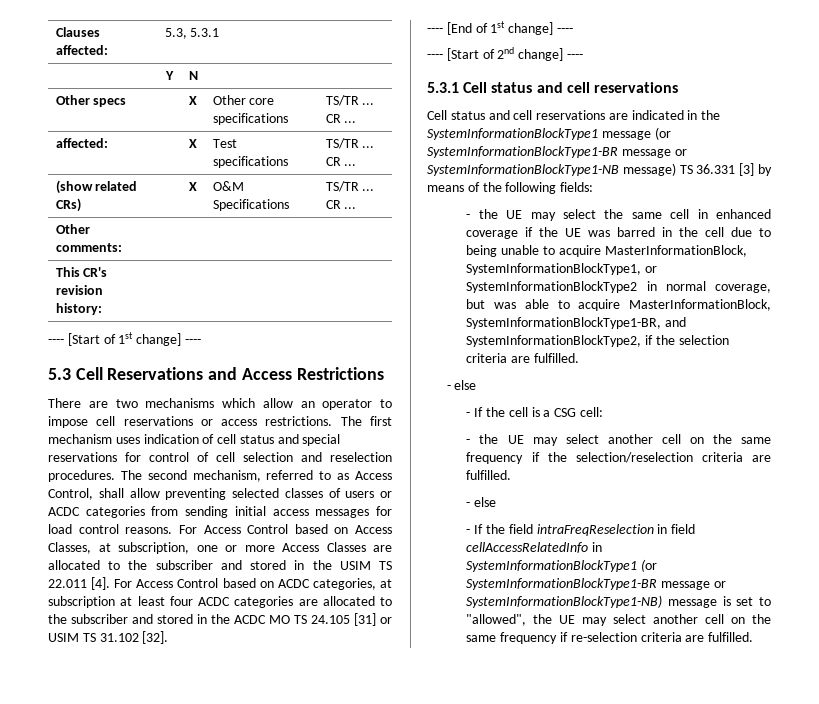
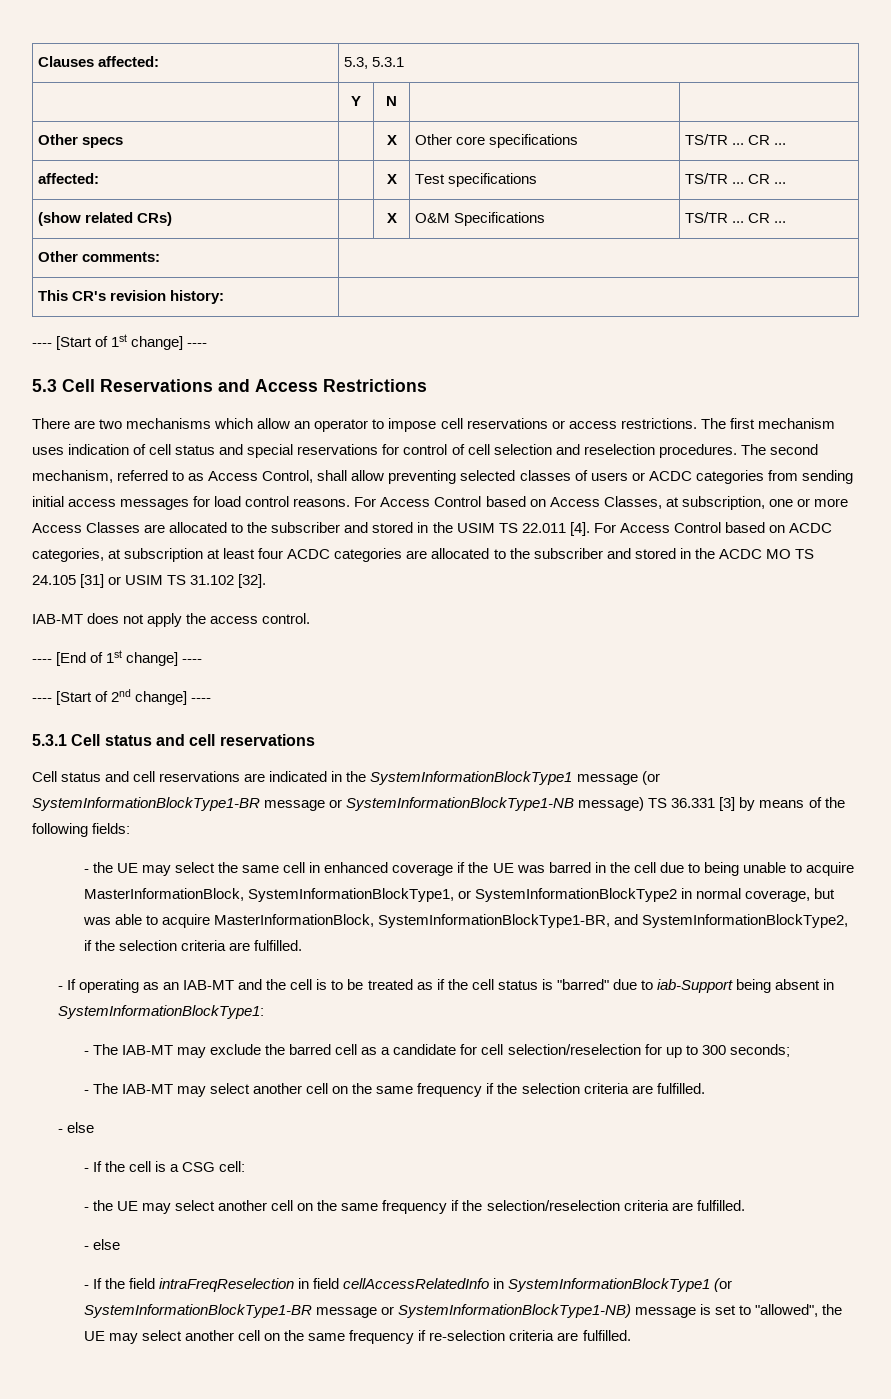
(169, 637) none -> [32,613,311,627] // IAB-MT does not apply the access control.
(579, 358) none -> [57,979,835,993] [57,1005,264,1019] [83,1044,790,1058] [83,1083,705,1097] // - If operating as an IAB-MT and the cell is to be treated as if the cell status is "barred" due to iab-Support being absent in SystemInformationBlockType1: // - The IAB-MT may exclude the barred cell as a candidate for cell selection/reselection for up to 300 seconds; // - The IAB-MT may select another cell on the same frequency if the selection criteria are fulfilled.

